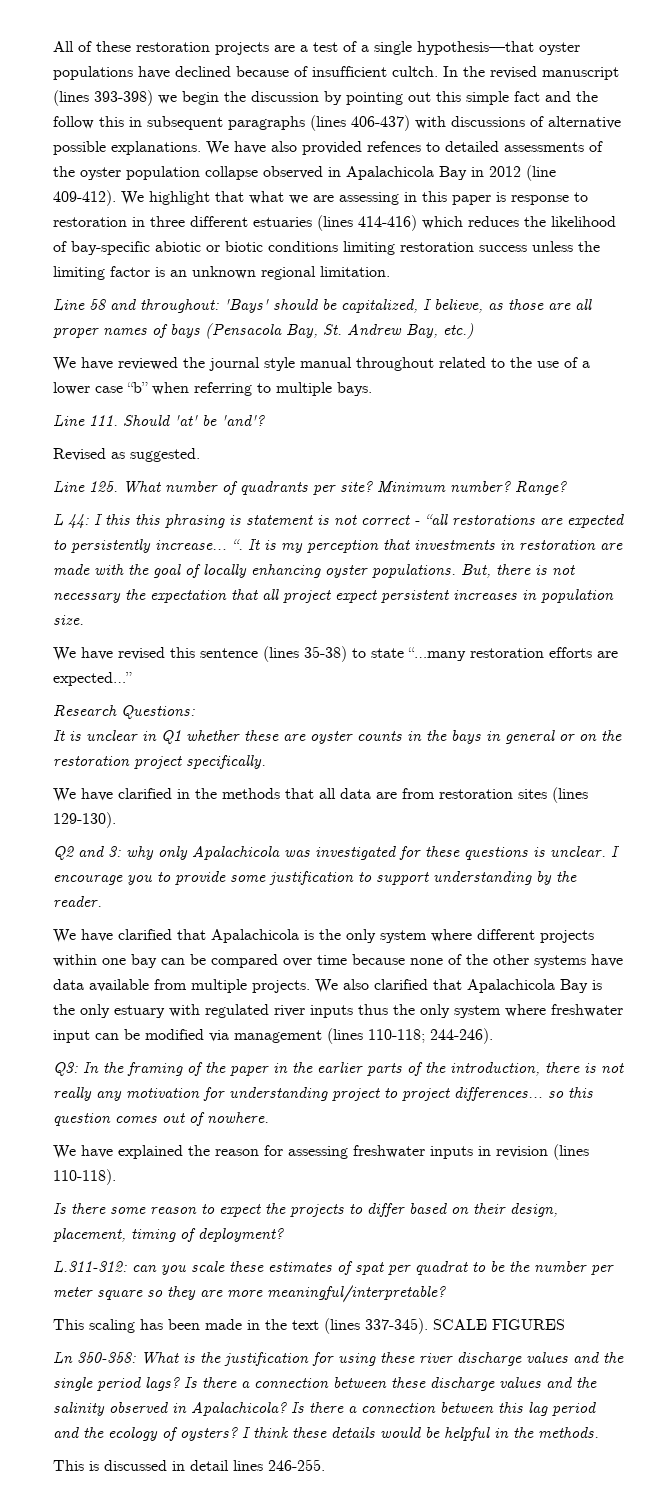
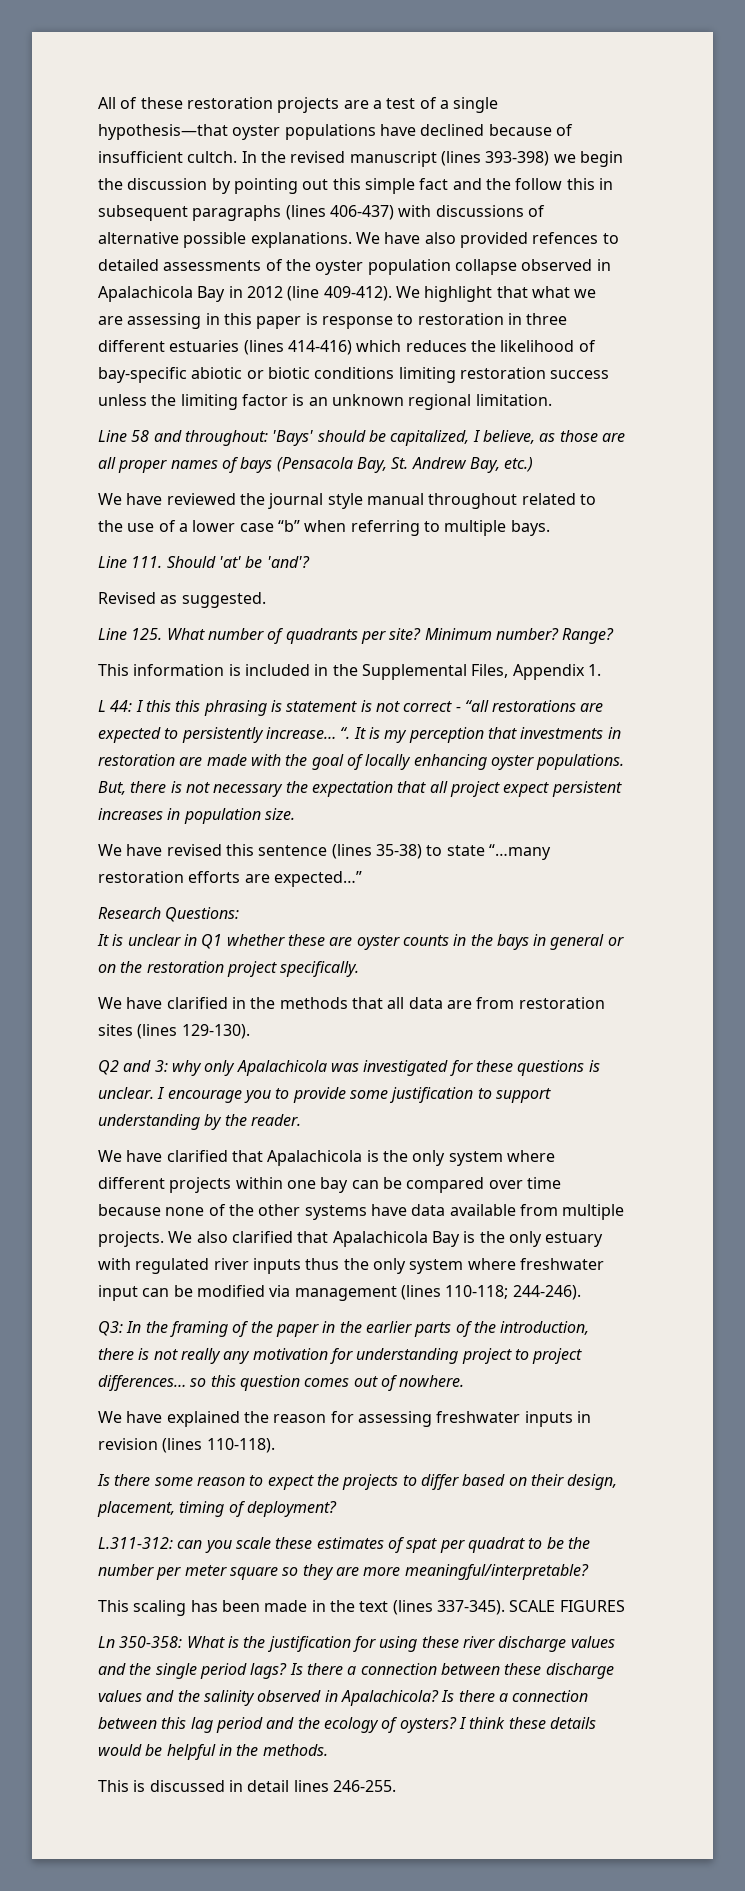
(567, 488) none -> [98,664,601,680] // This information is included in the Supplemental Files, Appendix 1.

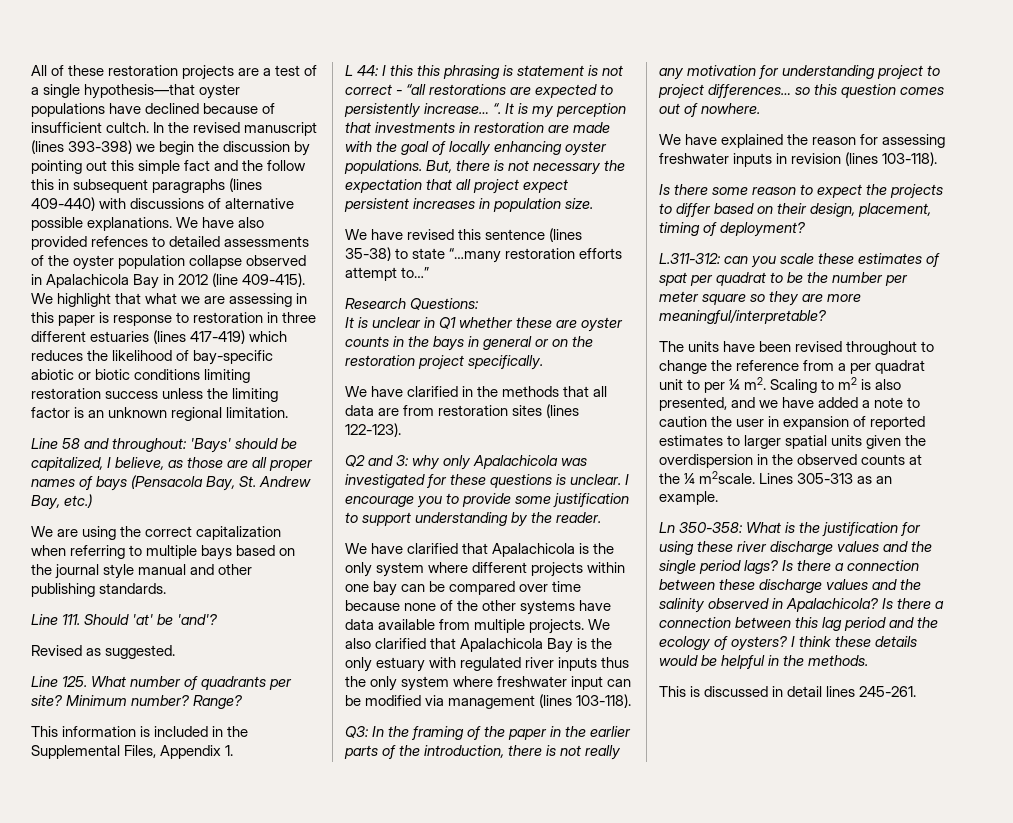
[329,205,394,220] 406-437) -> [31,197,95,211] 409-440)
[323,286,392,301] 409-412). -> [242,273,306,287] 409-415).
[287,340,352,355] 414-416) -> [190,330,246,344] 417-419)
[126,493,596,509] [98,520,550,536] have reviewed the journal style manual throughout related to the use of a lower case “b” when referring to multiple bays. -> [57,526,282,540] [31,545,296,560] [31,564,253,579] [31,583,167,597] are using the correct capitalization when referring to multiple bays based on the journal style manual and other publishing standards.
[244,871,362,887] are expected…” -> [345,267,430,281] attempt to…”
[181,1024,250,1039] 129-130). -> [345,423,401,437] 122-123).
[445,1285,581,1300] 110-118; 244-246). -> [576,694,632,708] 103-118).
[206,1438,275,1453] 110-118). -> [882,152,938,166] 103-118).
[98,1600,625,1616] This scaling has been made in the text (lines 337-345). SCALE FIGURES -> [659,341,935,355] [659,360,926,374] [659,377,902,393] [659,397,921,411] [659,416,926,430] [659,435,927,449] [659,454,923,468] [659,471,893,484] [659,491,718,505] The units have been revised throughout to change the reference from a per quadrat unit to per ¼ m2. Scaling to m2 is also presented, and we have added a note to caution the user in expansion of reported estimates to larger spatial units given the overdispersion in the observed counts at the ¼ m2scale. Lines 305-313 as an example.
[332,1780,396,1792] 246-255. -> [859,686,917,697] 245-261.

